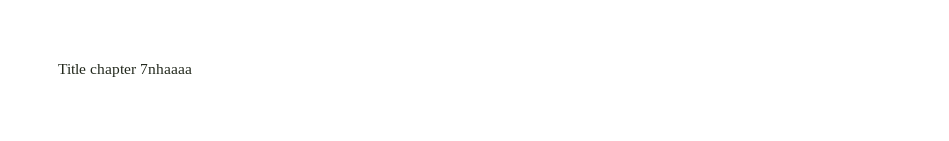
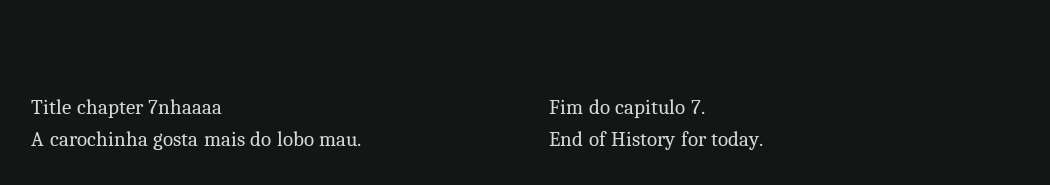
(193, 69) none -> [31,131,362,150] [549,99,705,118] [549,131,764,150] // A carochinha gosta mais do lobo mau. // Fim do capitulo 7. // End of History for today.

